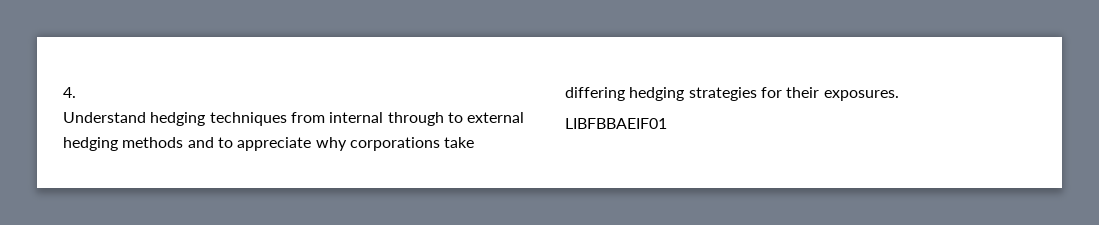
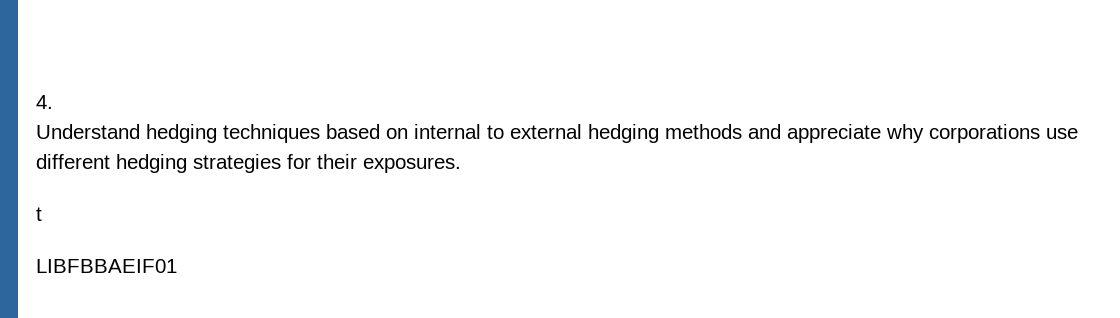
[290,112,444,126] from internal through -> [326,124,481,139] based on internal
[217,137,233,148] to -> (781, 131) none
[444,137,475,148] [565,87,625,101] take differing -> [1046,128,1078,139] [36,154,110,169] use different
(899, 95) none -> [36,207,42,221] // t

